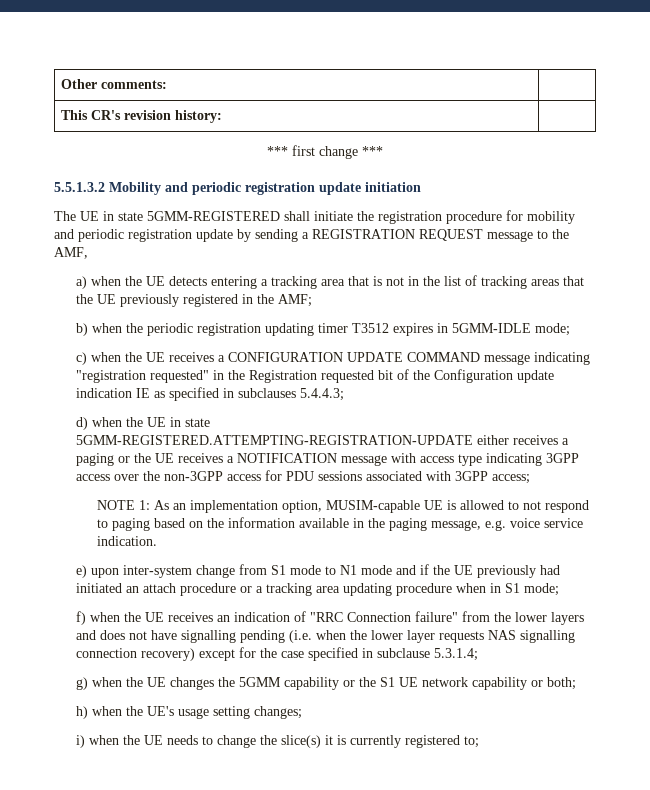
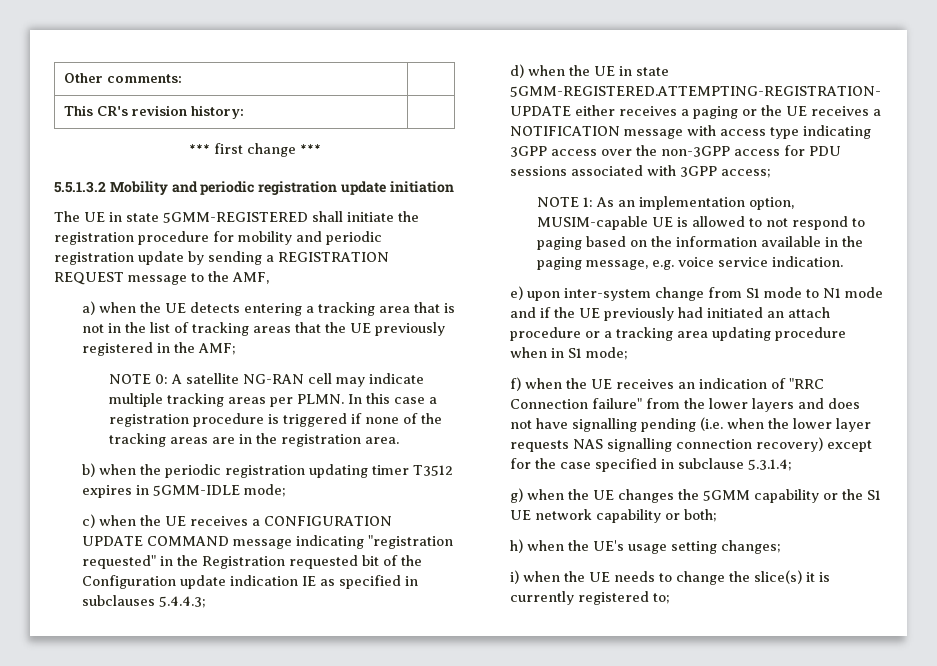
(312, 300) none -> [108,373,424,387] [108,393,437,407] [108,413,442,427] [108,433,399,447] // NOTE 0: A satellite NG-RAN cell may indicate multiple tracking areas per PLMN. In this case a registration procedure is triggered if none of the tracking areas are in the registration area.

